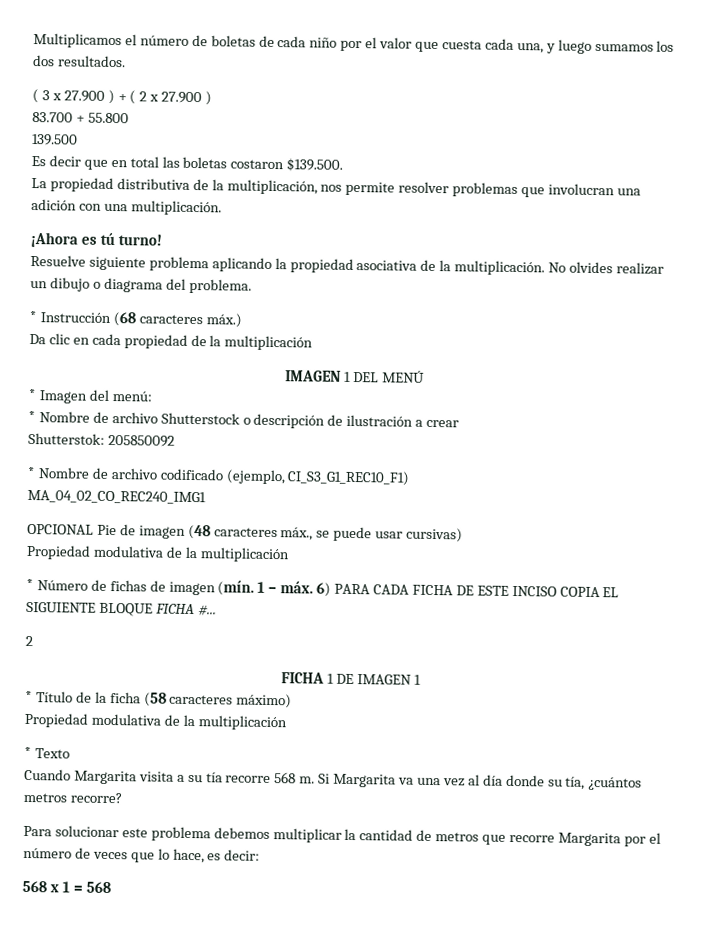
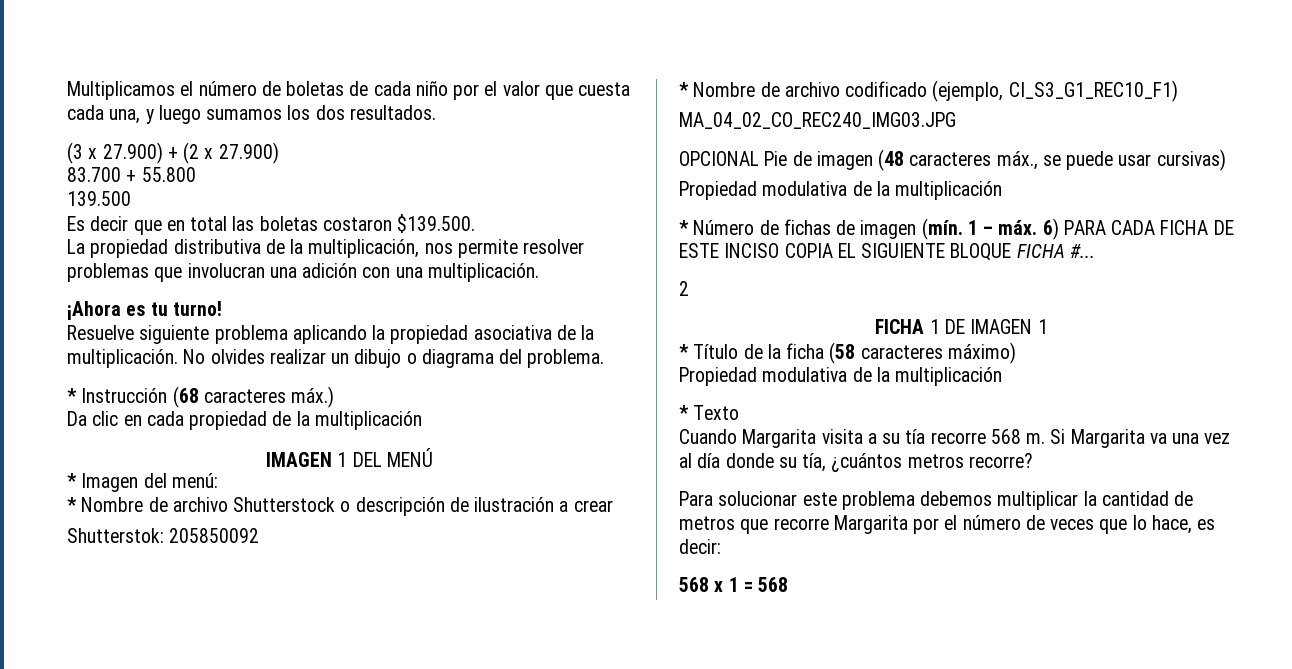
[32,89,213,106] ( 3 x 27.900 ) + ( 2 x 27.900 ) -> [67,142,279,164] (3 x 27.900) + (2 x 27.900)
[99,232,115,246] tú -> [150,302,168,316] tu
[27,489,206,505] MA_04_02_CO_REC240_IMG1 -> [679,112,956,129] MA_04_02_CO_REC240_IMG03.JPG

